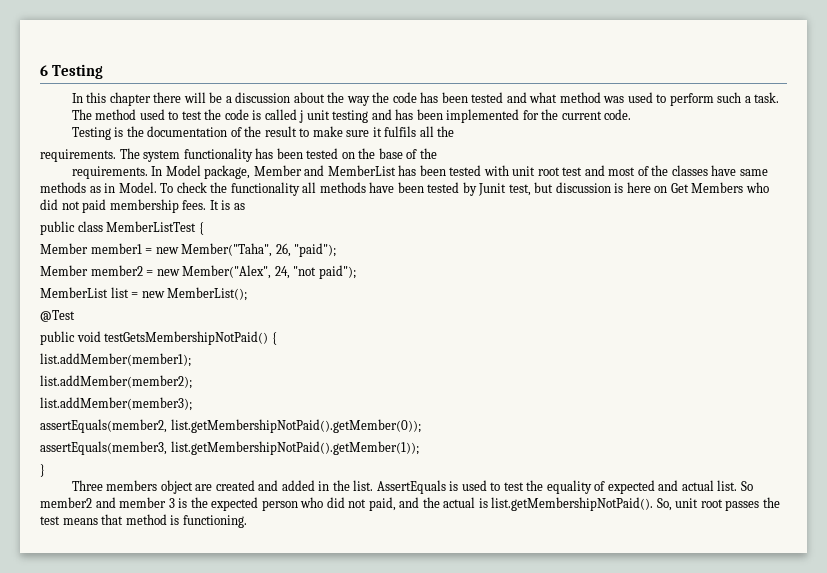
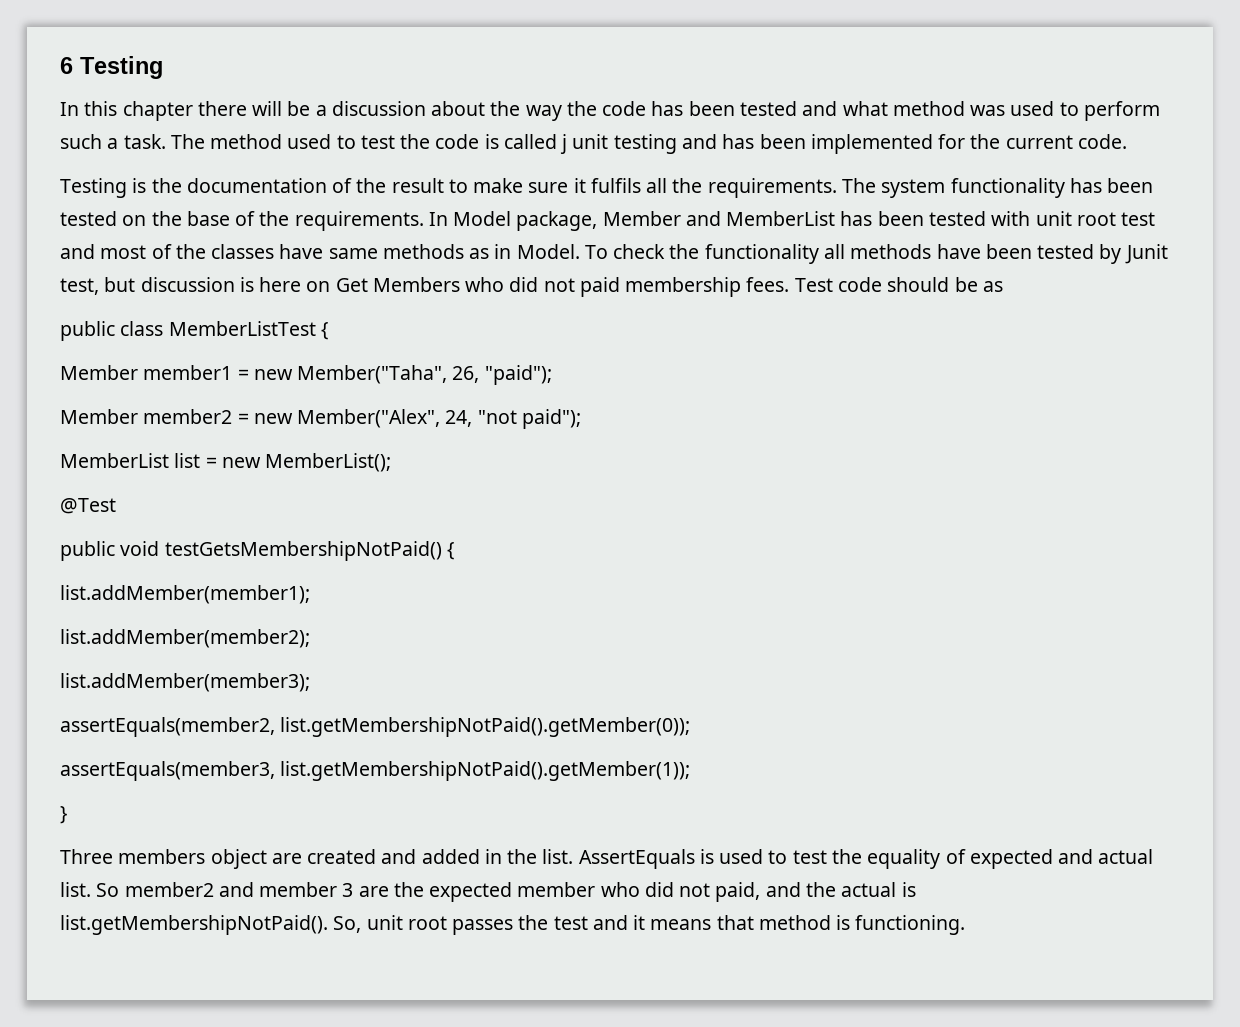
(780, 97) // -> (166, 141) none
(455, 131) // -> (703, 185) none
(437, 153) // -> (290, 218) none
[209,200,231,210] It is -> [794,277,978,292] Test code should be
[178,498,188,508] is -> [358,886,389,897] are
[261,500,298,511] person -> [517,882,596,897] member
(60, 520) none -> [592,915,646,930] and it

